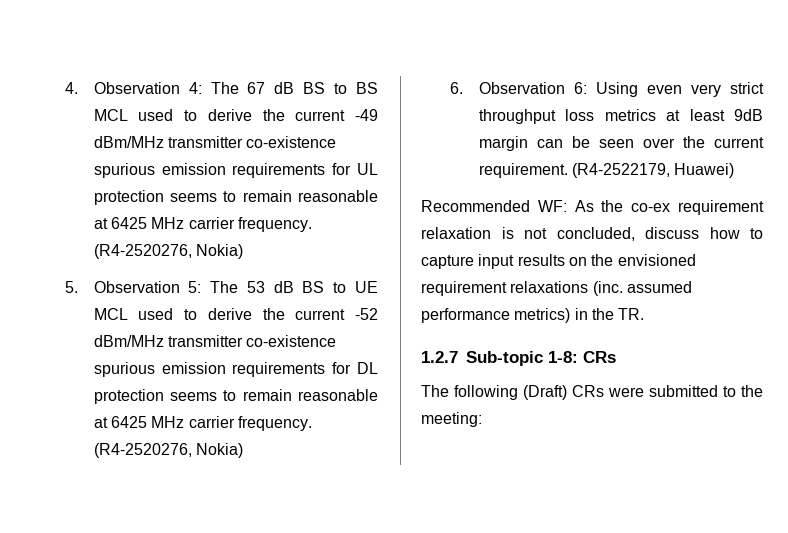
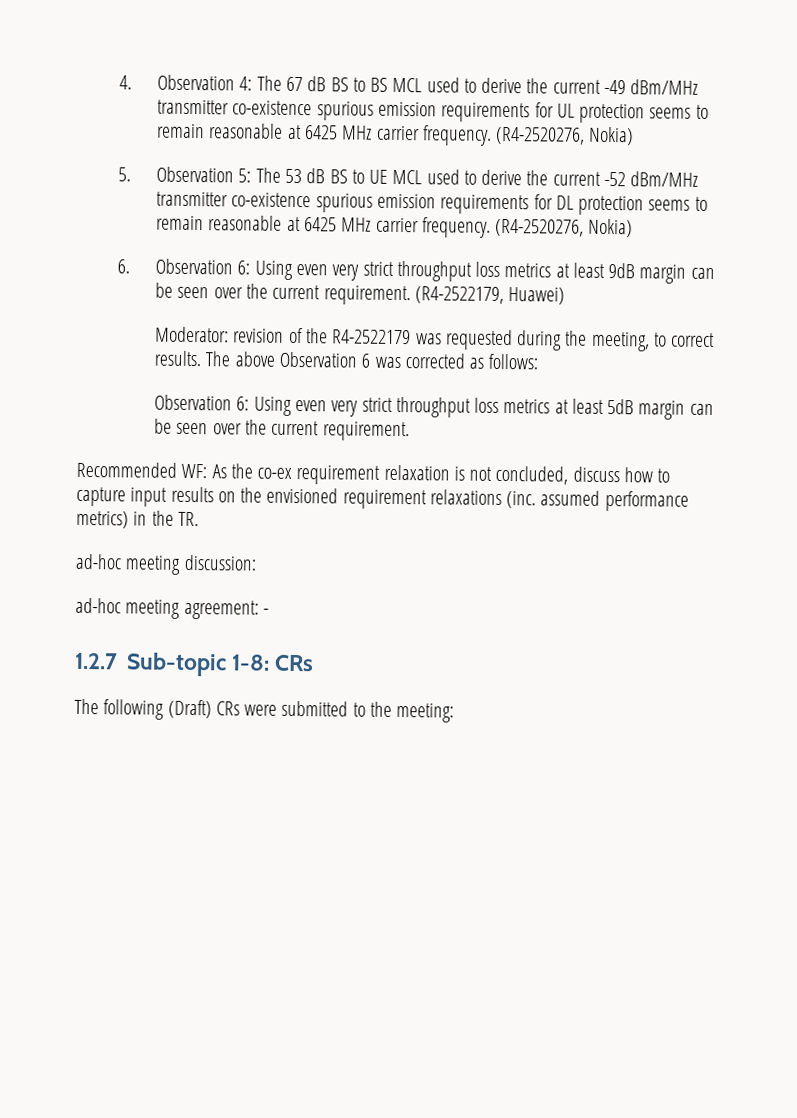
(735, 170) none -> [155,326,716,352] [154,350,539,370] [154,394,714,420] [154,418,410,442] // Moderator: revision of the R4-2522179 was requested during the meeting, to correct results. The above Observation 6 was corrected as follows: // Observation 6: Using even very strict throughput loss metrics at least 5dB margin can be seen over the current requirement.
(645, 314) none -> [75,553,257,575] [75,597,269,620] // ad-hoc meeting discussion: // ad-hoc meeting agreement: -

